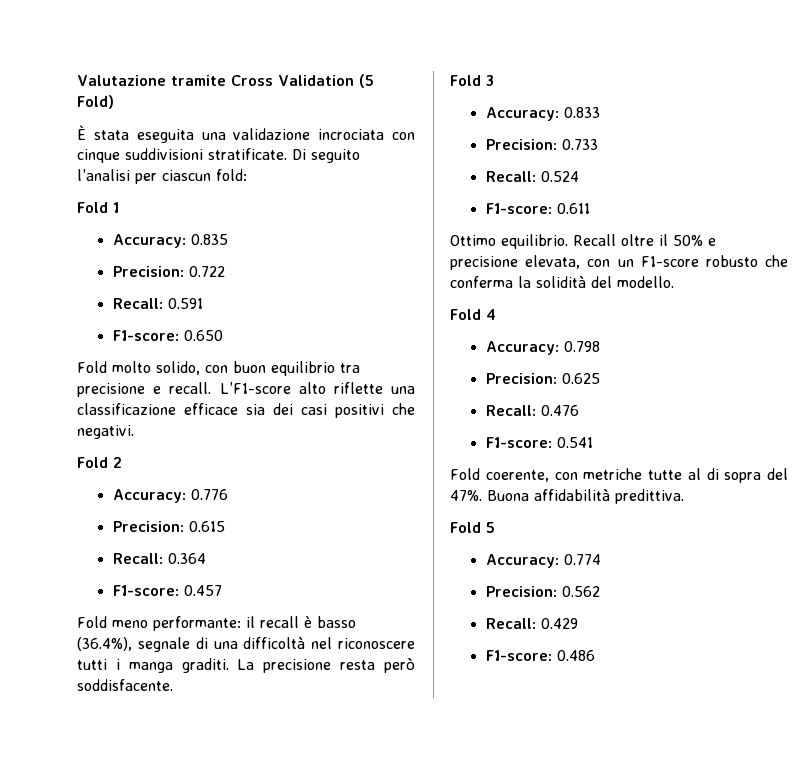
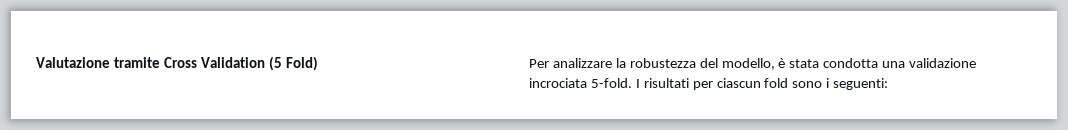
[77,125,415,143] [77,148,360,163] [77,169,247,184] [77,202,119,213] [112,234,228,248] [112,266,225,277] [112,298,203,309] [112,330,223,341] [77,361,360,376] [77,382,415,397] [77,403,415,418] [77,425,134,439] [77,457,122,468] [112,489,228,503] [112,521,225,532] [112,553,206,564] [112,585,222,596] [77,616,356,631] [77,637,416,652] [77,658,415,673] [77,679,173,691] [450,75,494,86] [485,107,600,121] [485,139,598,150] [485,171,579,182] [485,203,590,214] [450,234,716,249] [450,255,788,270] [450,276,674,288] [450,309,496,320] [485,341,600,355] [485,373,600,384] [485,405,579,416] [485,437,593,448] [450,468,788,483] [450,489,684,504] [450,522,495,533] [485,554,601,568] [485,586,600,597] [485,618,578,629] [485,650,595,661] È stata eseguita una validazione incrociata con cinque suddivisioni stratificate. Di seguito l’analisi per ciascun fold: // Fold 1 // Accuracy: 0.835 // Precision: 0.722 // Recall: 0.591 // F1-score: 0.650 // Fold molto solido, con buon equilibrio tra precisione e recall. L’F1-score alto riflette una classificazione efficace sia dei casi positivi che negativi. // Fold 2 // Accuracy: 0.776 // Precision: 0.615 // Recall: 0.364 // F1-score: 0.457 // Fold meno performante: il recall è basso (36.4%), segnale di una difficoltà nel riconoscere tutti i manga graditi. La precisione resta però soddisfacente. // Fold 3 // Accuracy: 0.833 // Precision: 0.733 // Recall: 0.524 // F1-score: 0.611 // Ottimo equilibrio. Recall oltre il 50% e precisione elevata, con un F1-score robusto che conferma la solidità del modello. // Fold 4 // Accuracy: 0.798 // Precision: 0.625 // Recall: 0.476 // F1-score: 0.541 // Fold coerente, con metriche tutte al di sopra del 47%. Buona affidabilità predittiva. // Fold 5 // Accuracy: 0.774 // Precision: 0.562 // Recall: 0.429 // F1-score: 0.486 -> [529,58,977,70] [529,78,889,90] Per analizzare la robustezza del modello, è stata condotta una validazione incrociata 5-fold. I risultati per ciascun fold sono i seguenti:

